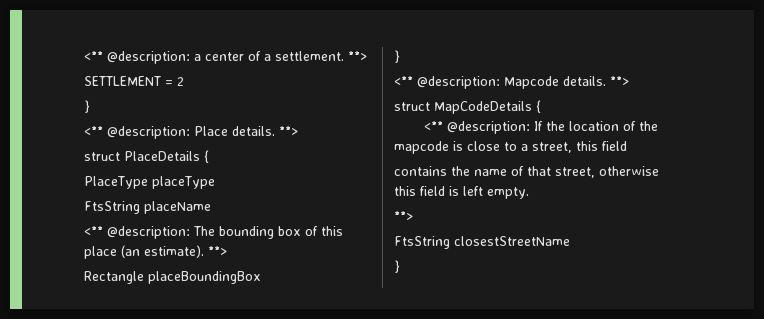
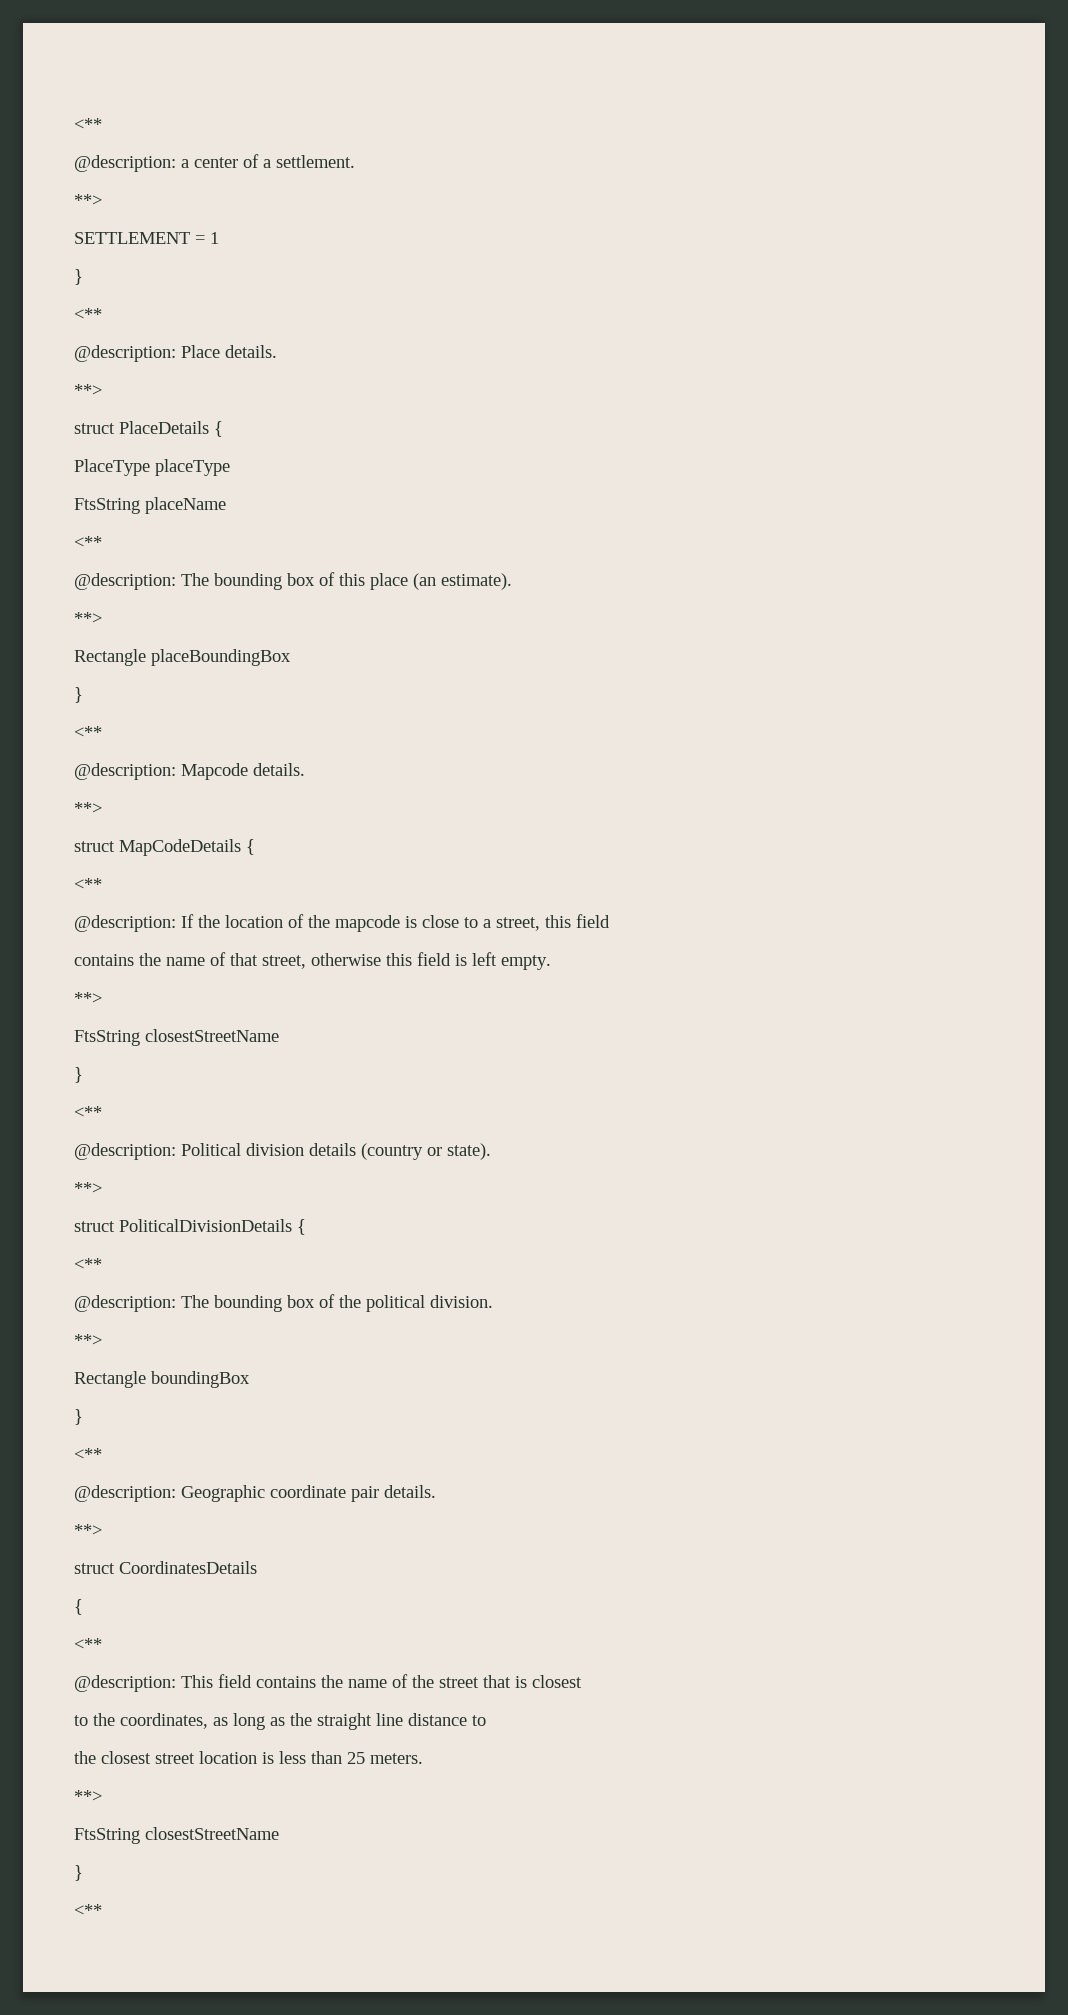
[84,51,103,61] <** -> [74,118,102,130] <** //
(344, 56) none -> (355, 161) //
[177,77,184,86] [84,100,90,113] [84,126,103,136] 2 // } // <** -> [210,232,219,244] [74,269,83,285] [74,308,102,320] 1 // } // <** //
(275, 131) none -> (277, 351) //
(103, 231) none -> (102, 542) //
(204, 251) none -> (512, 581) //
(413, 81) none -> (102, 732) //
(606, 81) none -> (305, 769) //
(443, 126) none -> (102, 884) //
(400, 266) none -> [74,1106,102,1118] [74,1143,491,1160] [74,1182,102,1194] [74,1219,306,1235] [74,1258,102,1270] [74,1294,493,1312] [74,1334,102,1346] [74,1371,250,1388] [74,1409,83,1425] [74,1448,102,1460] [74,1485,436,1502] [74,1524,102,1536] [74,1561,257,1574] [74,1599,83,1615] [74,1638,102,1650] [74,1674,582,1692] [74,1713,486,1730] [74,1751,423,1764] [74,1790,102,1802] [74,1827,279,1844] [74,1865,83,1881] [74,1904,102,1916] // <** // @description: Political division details (country or state). // **> // struct PoliticalDivisionDetails { // <** // @description: The bounding box of the political division. // **> // Rectangle boundingBox // } // <** // @description: Geographic coordinate pair details. // **> // struct CoordinatesDetails // { // <** // @description: This field contains the name of the street that is closest // to the coordinates, as long as the straight line distance to // the closest street location is less than 25 meters. // **> // FtsString closestStreetName // } // <**

